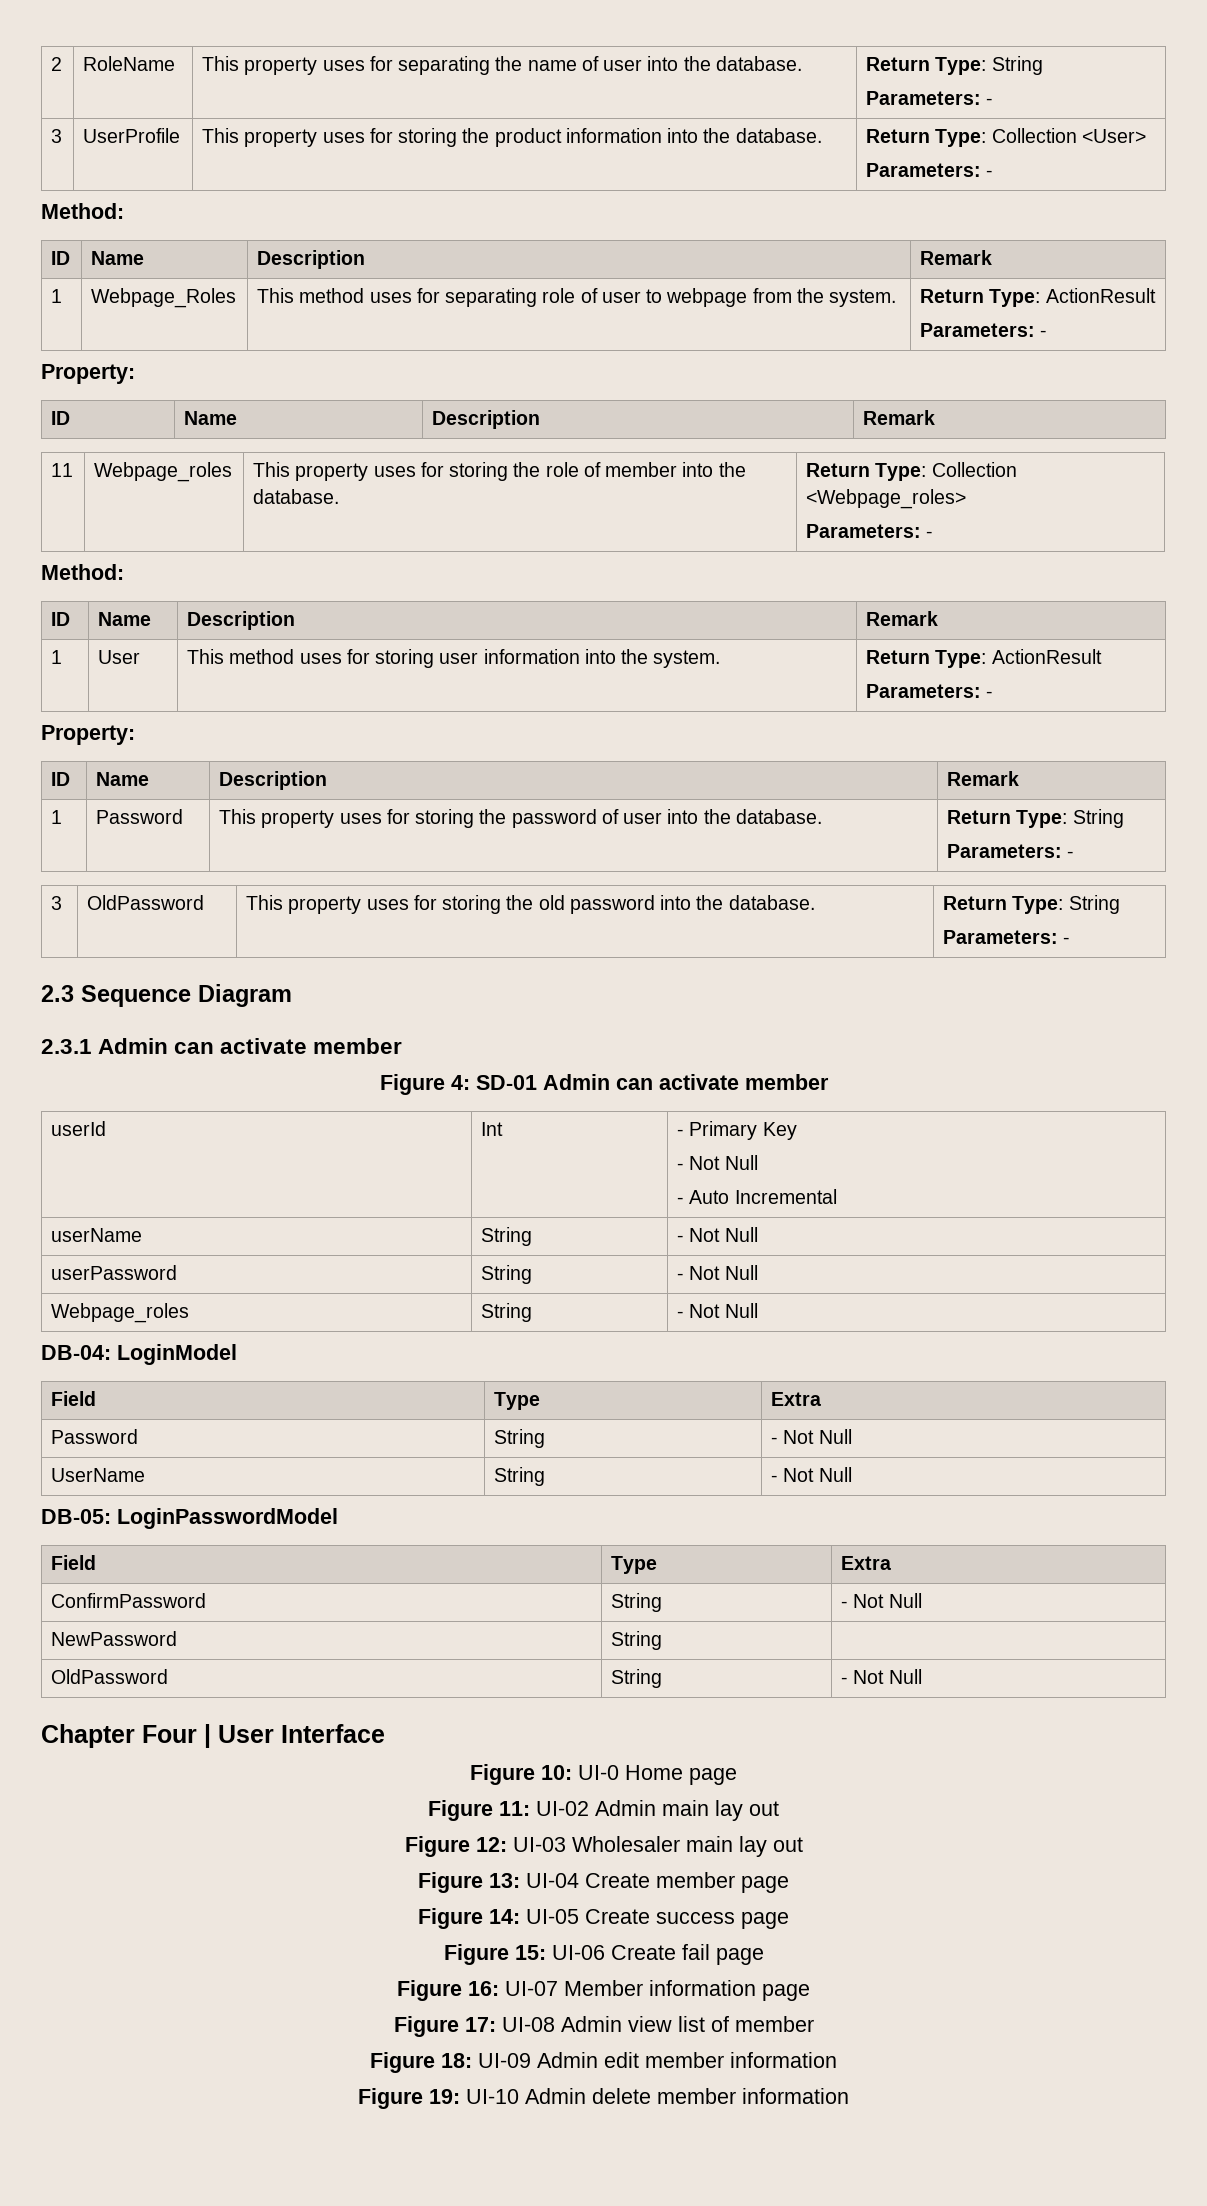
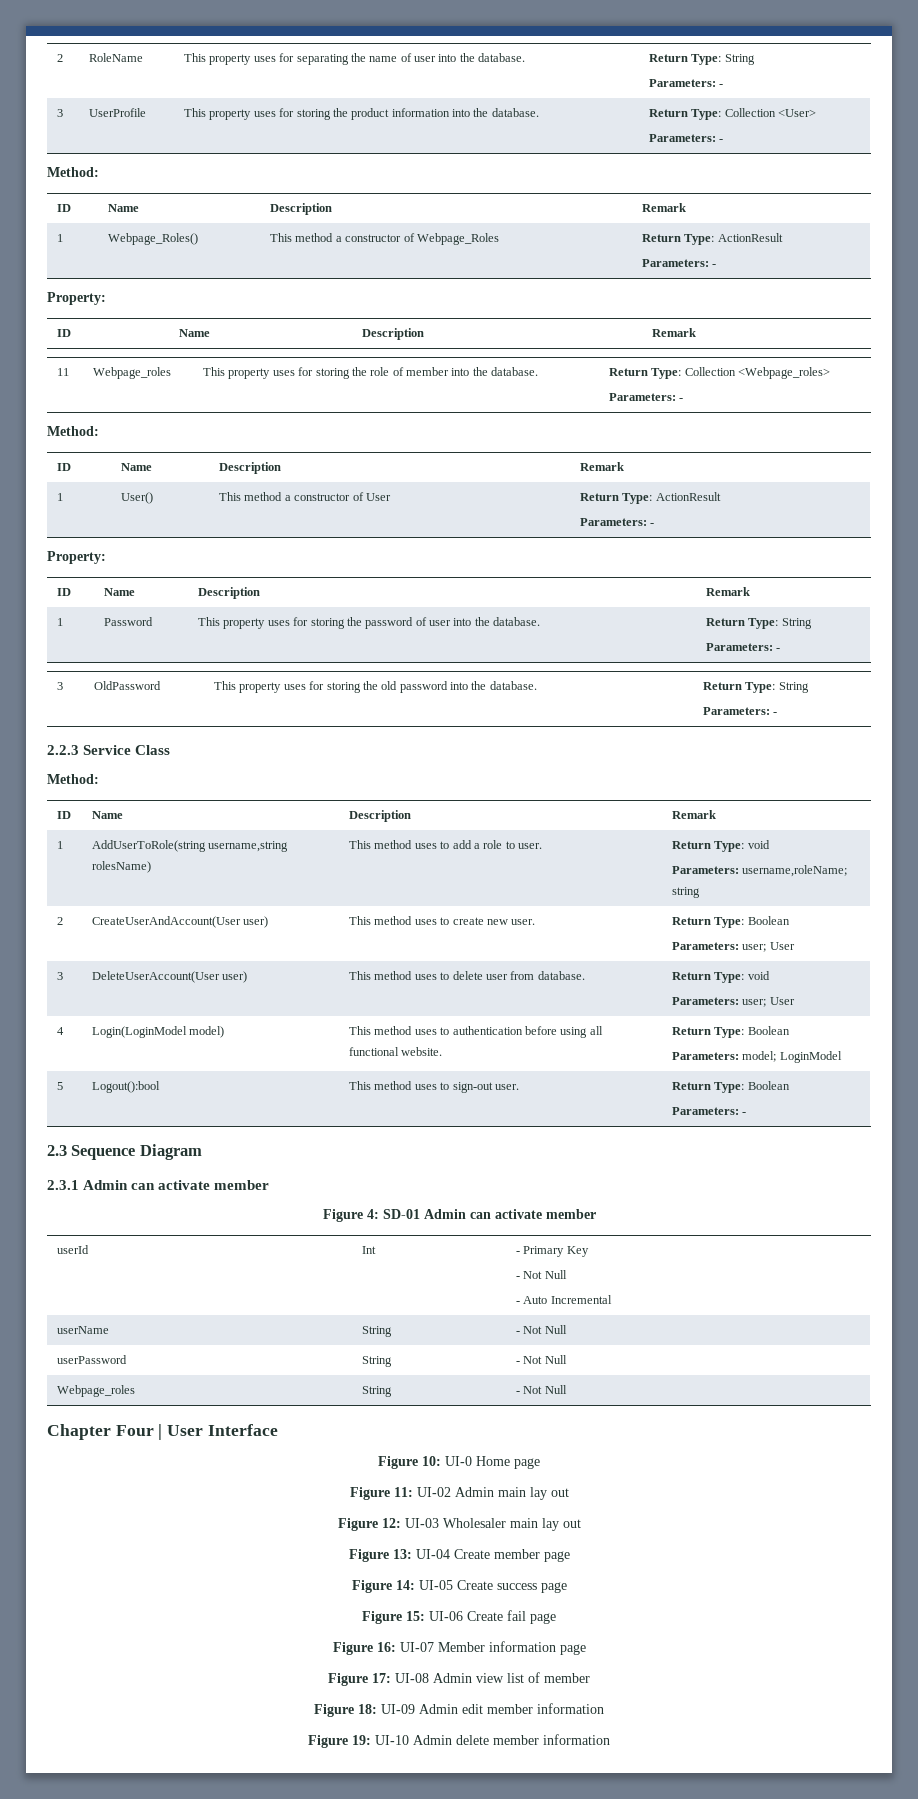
[91,288,237,308] [257,288,897,307] Webpage_Roles | This method uses for separating role of user to webpage from the system. -> [108,233,199,245] [270,233,499,245] Webpage_Roles() | This method a constructor of Webpage_Roles
[98,650,141,664] [187,649,721,668] User | This method uses for storing user information into the system. -> [121,492,154,504] [219,492,391,501] User() | This method a constructor of User
(1071, 940) none -> [47,745,171,755] [47,774,99,784] [57,811,72,819] [92,811,124,819] [349,810,412,822] [672,810,717,819] [57,841,64,849] [92,840,289,852] [92,861,152,873] [349,840,543,849] [672,840,770,852] [672,865,848,877] [672,887,701,898] [57,917,64,925] [92,916,269,928] [349,916,536,925] [672,916,790,928] [672,942,795,952] [57,972,64,980] [92,971,248,983] [349,971,585,980] [672,971,770,983] [672,997,795,1007] [57,1027,65,1035] [92,1026,225,1038] [349,1026,603,1038] [349,1047,443,1056] [672,1026,790,1038] [672,1051,842,1063] [57,1082,64,1090] [92,1081,161,1093] [349,1081,519,1093] [672,1081,790,1093] [672,1107,747,1115] // 2.2.3 Service Class // Method: // ID | Name | Description | Remark // 1 | AddUserToRole(string username,string rolesName) | This method uses to add a role to user. | Return Type: void // Parameters: username,roleName; string // 2 | CreateUserAndAccount(User user) | This method uses to create new user. | Return Type: Boolean // Parameters: user; User // 3 | DeleteUserAccount(User user) | This method uses to delete user from database. | Return Type: void // Parameters: user; User // 4 | Login(LoginModel model) | This method uses to authentication before using all functional website. | Return Type: Boolean // Parameters: model; LoginModel // 5 | Logout():bool | This method uses to sign-out user. | Return Type: Boolean // Parameters: -
[41,1344,237,1365] [51,1391,97,1406] [494,1392,541,1410] [771,1392,822,1406] [51,1429,139,1444] [494,1429,546,1448] [771,1429,852,1444] [51,1468,146,1482] [494,1467,546,1486] [771,1467,852,1482] [41,1508,338,1529] [51,1555,97,1570] [611,1556,658,1574] [841,1556,892,1570] [51,1593,207,1608] [611,1593,663,1612] [841,1593,922,1608] [51,1631,178,1646] [611,1631,663,1650] [51,1669,169,1684] [611,1669,663,1688] [841,1669,922,1684] // DB-04: LoginModel // Field | Type | Extra // Password | String | - Not Null // UserName | String | - Not Null // DB-05: LoginPasswordModel // Field | Type | Extra // ConfirmPassword | String | - Not Null // NewPassword | String | // OldPassword | String | - Not Null -> (567, 1389) none

